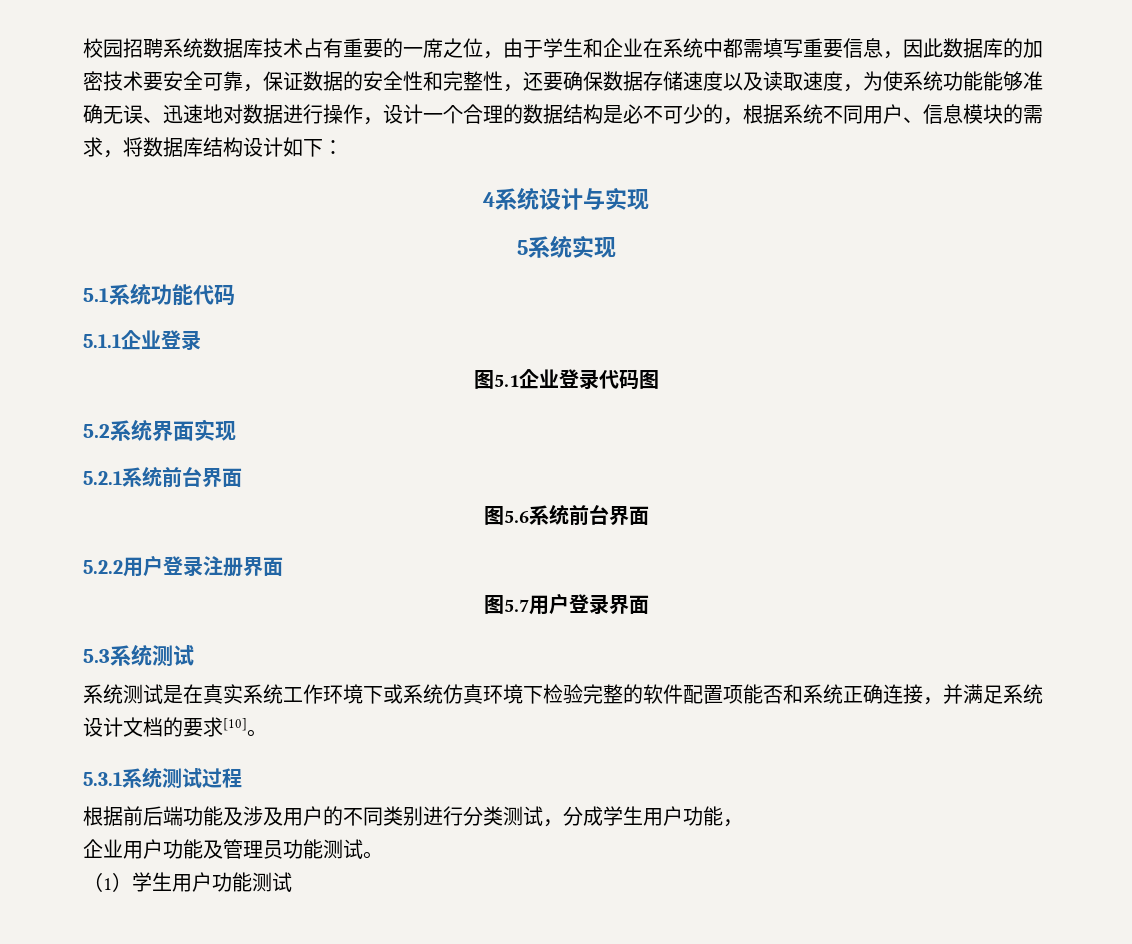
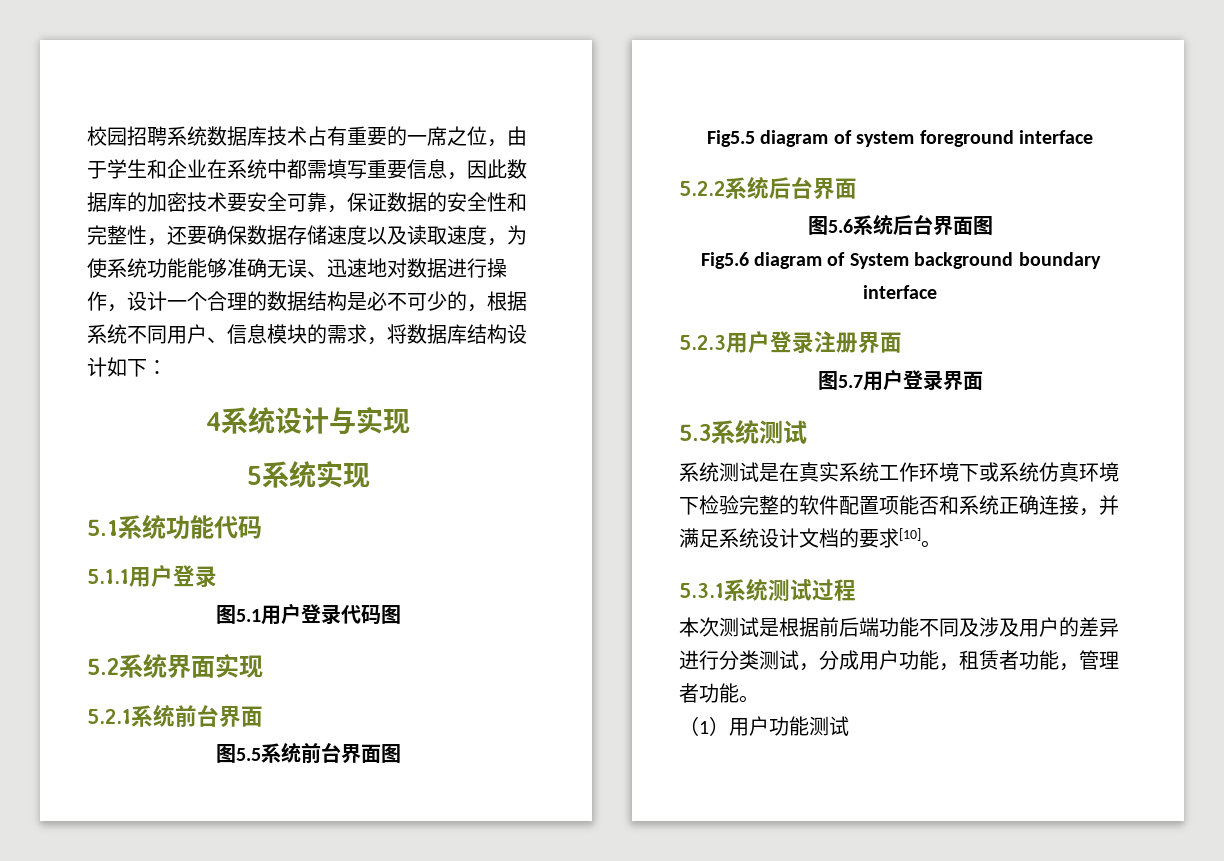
[121,330,161,350] 企业 -> [129,565,173,587] 用户
[518,369,559,389] 企业 -> [260,603,301,625] 用户
[503,504,649,526] [83,560,123,574] 5.6系统前台界面 // 5.2.2 -> [235,742,401,764] [707,130,1093,147] [679,176,857,199] [807,214,993,236] [700,252,1101,269] [863,285,937,299] [679,335,726,350] 5.5系统前台界面图 // Fig5.5 diagram of system foreground interface // 5.2.2系统后台界面 // 图5.6系统后台界面图 // Fig5.6 diagram of System background boundary interface // 5.2.3
(242, 778) none -> [679,617,779,637] 本次测试是
(223, 816) none -> [919,618,959,637] 不同
[343,806,423,826] 不同类别 -> [1079,617,1119,637] 差异
[603,806,643,826] 学生 -> (859, 660) none
[83,839,363,859] // 企业用户功能及管理员功能测试 -> [959,650,1119,671] [679,683,739,703] 租赁者功能，管理者功能
[132,872,172,892] 学生 -> (729, 726) none

